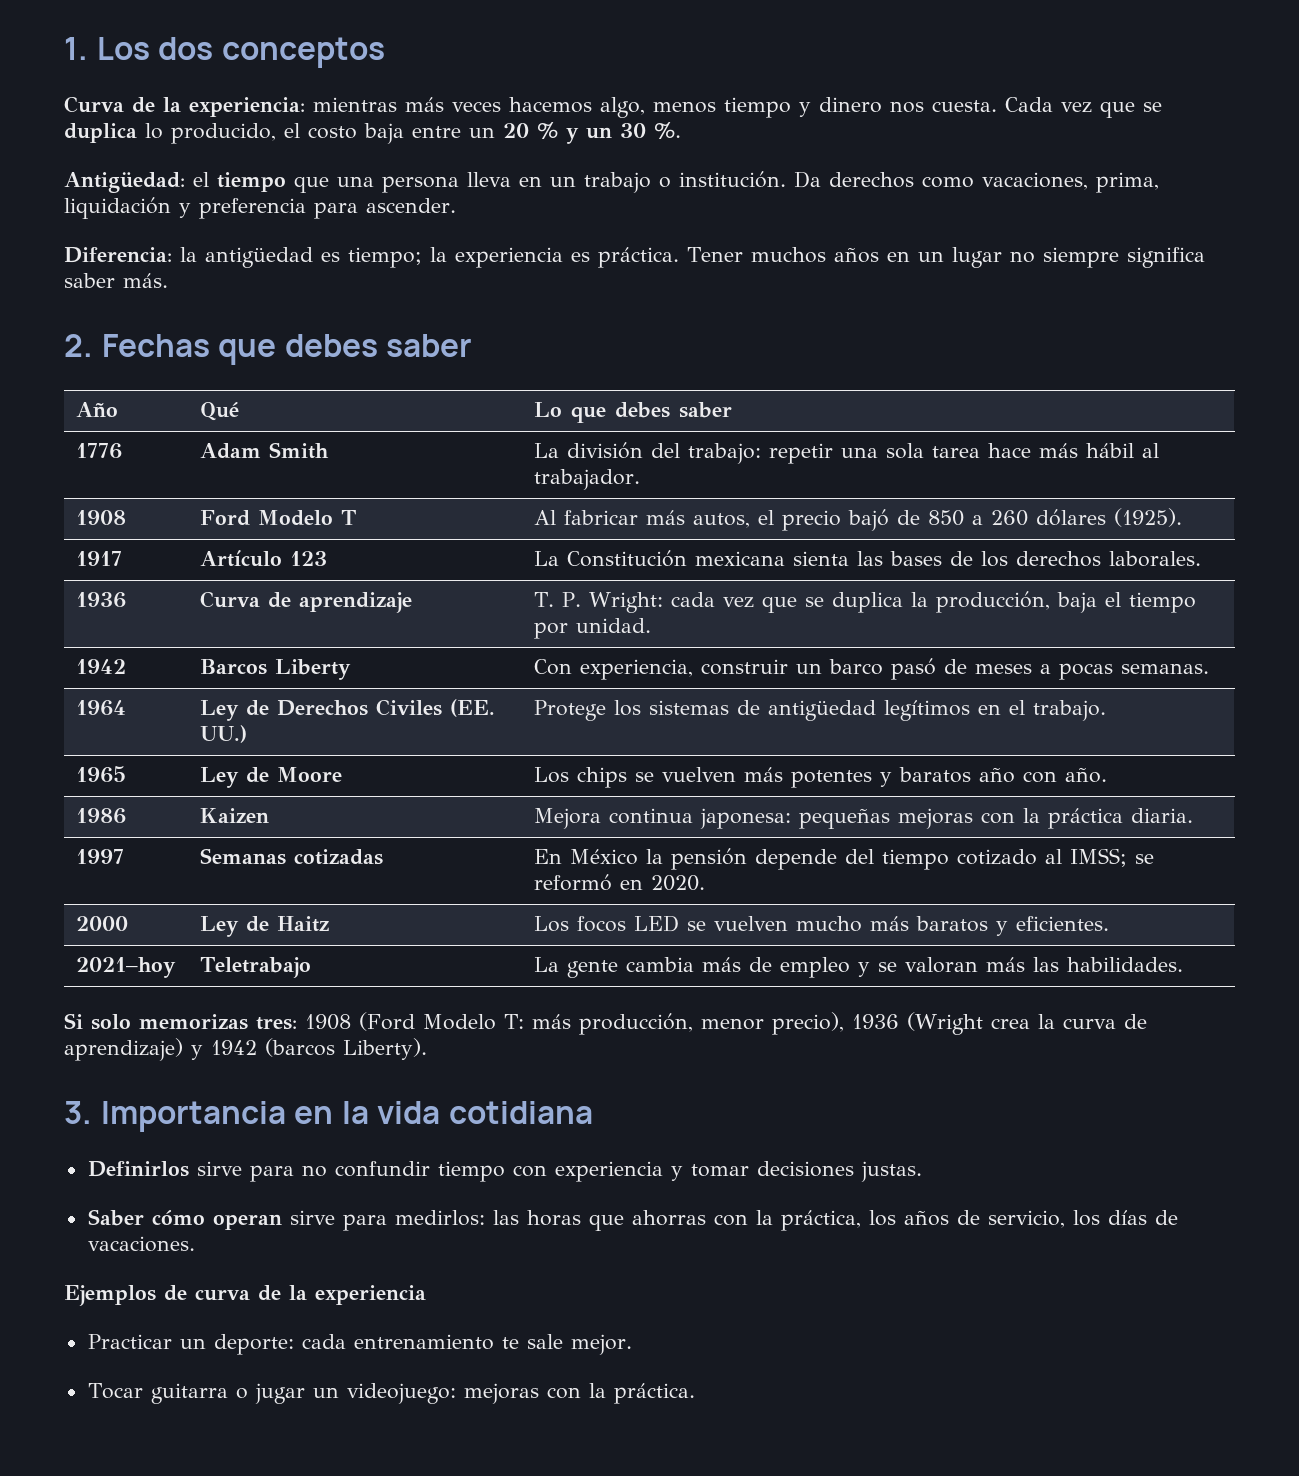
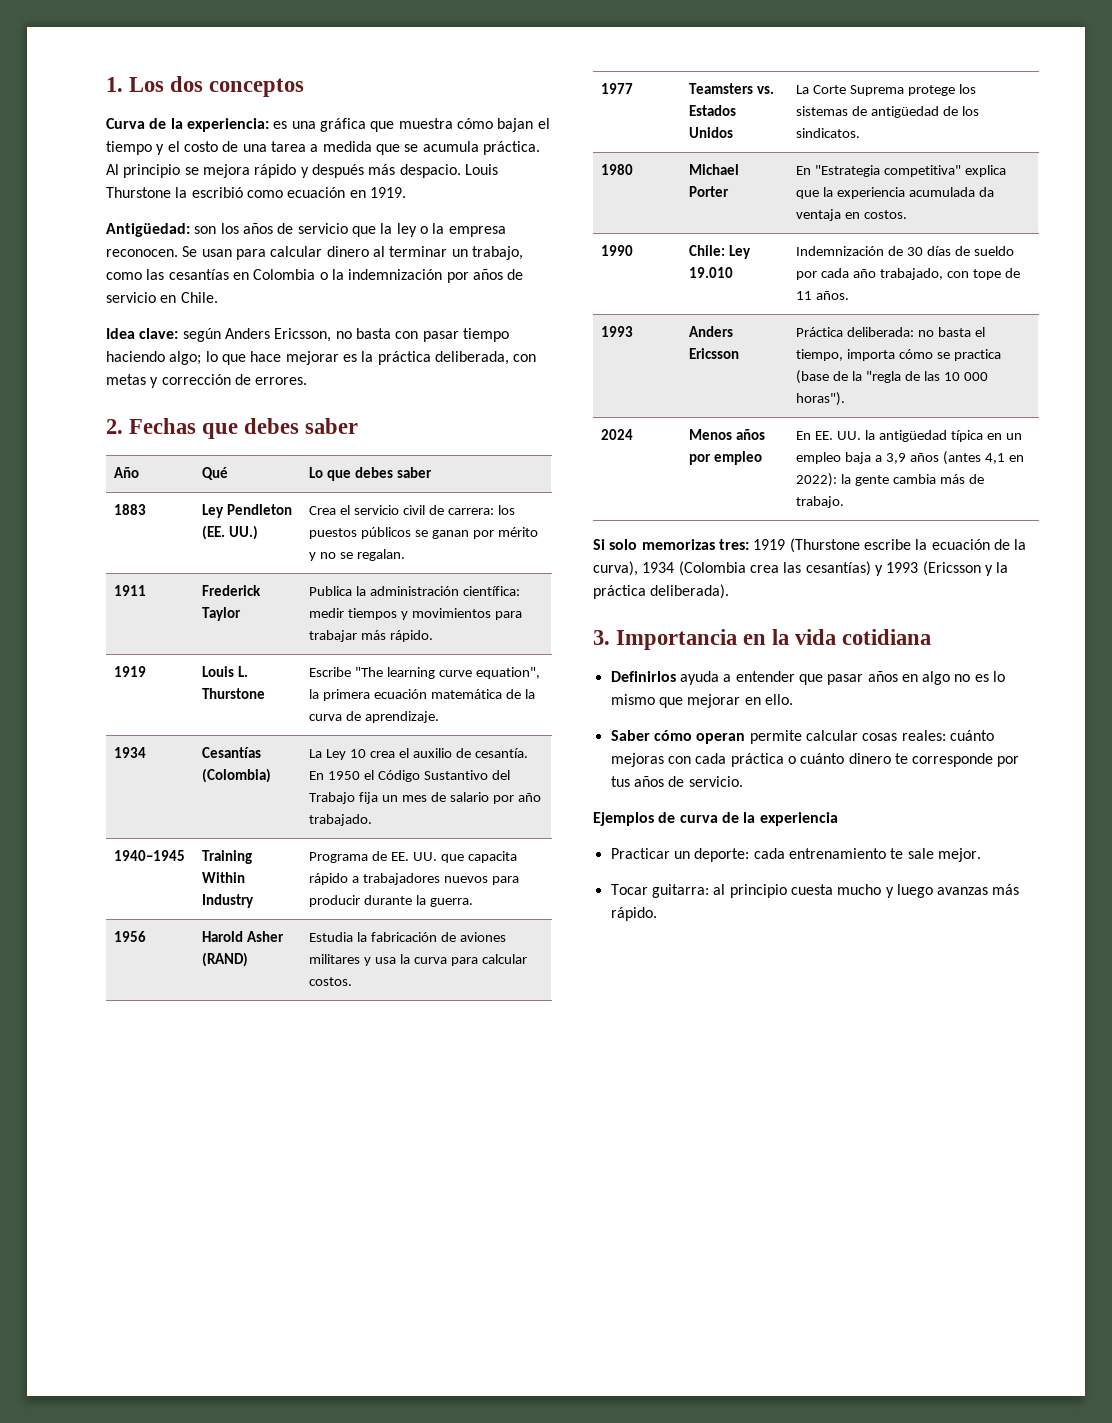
[313,97,1162,118] [64,122,681,144] [64,171,1159,193] [64,197,456,219] [64,247,1205,268] [64,273,168,288] mientras más veces hacemos algo, menos tiempo y dinero nos cuesta. Cada vez que se duplica lo producido, el costo baja entre un 20 % y un 30 %. // Antigüedad: el tiempo que una persona lleva en un trabajo o institución. Da derechos como vacaciones, prima, liquidación y preferencia para ascender. // Diferencia: la antigüedad es tiempo; la experiencia es práctica. Tener muchos años en un lugar no siempre significa saber más. -> [273,118,550,132] [106,141,540,155] [106,164,498,178] [106,187,406,198] [106,223,506,237] [106,246,523,260] [106,269,524,283] [106,292,218,303] [106,328,509,342] [106,351,537,365] [106,374,308,388] es una gráfica que muestra cómo bajan el tiempo y el costo de una tarea a medida que se acumula práctica. Al principio se mejora rápido y después más despacio. Louis Thurstone la escribió como ecuación en 1919. // Antigüedad: son los años de servicio que la ley o la empresa reconocen. Se usan para calcular dinero al terminar un trabajo, como las cesantías en Colombia o la indemnización por años de servicio en Chile. // Idea clave: según Anders Ericsson, no basta con pasar tiempo haciendo algo; lo que hace mejorar es la práctica deliberada, con metas y corrección de errores.
[76,443,123,459] [200,442,330,459] [534,442,1160,464] [534,469,641,490] [76,510,127,525] [200,510,357,526] [534,508,1183,531] [76,551,123,566] [200,550,328,567] [534,550,1202,567] [76,592,127,608] [200,591,413,613] [534,591,1197,613] [534,618,652,639] [76,659,127,674] [200,659,352,680] [534,658,1210,680] [76,700,127,716] [200,699,496,721] [200,725,248,743] [534,700,1107,721] [76,766,127,783] [200,767,343,788] [534,767,1108,788] [76,808,127,824] [200,808,270,823] [534,808,1194,829] [76,849,125,864] [200,848,384,865] [534,848,1155,870] [534,874,706,891] [76,916,129,931] [200,916,330,937] [534,915,1110,936] [76,957,177,978] [200,957,312,978] [534,957,1184,978] [64,1012,1147,1035] [64,1038,427,1061] 1776 | Adam Smith | La división del trabajo: repetir una sola tarea hace más hábil al trabajador. // 1908 | Ford Modelo T | Al fabricar más autos, el precio bajó de 850 a 260 dólares (1925). // 1917 | Artículo 123 | La Constitución mexicana sienta las bases de los derechos laborales. // 1936 | Curva de aprendizaje | T. P. Wright: cada vez que se duplica la producción, baja el tiempo por unidad. // 1942 | Barcos Liberty | Con experiencia, construir un barco pasó de meses a pocas semanas. // 1964 | Ley de Derechos Civiles (EE. UU.) | Protege los sistemas de antigüedad legítimos en el trabajo. // 1965 | Ley de Moore | Los chips se vuelven más potentes y baratos año con año. // 1986 | Kaizen | Mejora continua japonesa: pequeñas mejoras con la práctica diaria. // 1997 | Semanas cotizadas | En México la pensión depende del tiempo cotizado al IMSS; se reformó en 2020. // 2000 | Ley de Haitz | Los focos LED se vuelven mucho más baratos y eficientes. // 2021–hoy | Teletrabajo | La gente cambia más de empleo y se valoran más las habilidades. // Si solo memorizas tres: 1908 (Ford Modelo T: más producción, menor precio), 1936 (Wright crea la curva de aprendizaje) y 1942 (barcos Liberty). -> [114,504,147,515] [202,504,293,518] [202,525,259,540] [309,505,515,515] [309,527,538,539] [309,549,406,561] [114,585,147,596] [202,585,262,596] [202,607,242,621] [309,586,521,596] [309,608,522,620] [309,630,434,642] [114,666,147,677] [202,666,249,677] [202,688,266,699] [309,667,540,679] [309,689,535,701] [309,711,440,723] [114,747,147,758] [202,747,262,758] [202,768,272,783] [309,748,528,760] [309,770,510,782] [309,792,541,804] [309,814,373,826] [114,850,186,861] [202,850,253,864] [202,872,246,883] [202,894,255,908] [309,851,517,863] [309,873,519,885] [309,895,474,907] [114,931,147,942] [202,931,285,942] [202,952,249,967] [309,932,506,942] [309,954,527,966] [309,977,353,986] [601,83,634,94] [689,83,775,94] [689,105,737,116] [689,127,734,138] [796,84,976,96] [796,106,979,118] [796,128,861,138] [601,164,634,175] [689,164,740,175] [689,186,730,197] [796,165,1007,177] [796,187,994,199] [796,209,908,221] [601,245,634,256] [689,245,752,259] [689,267,734,278] [796,246,1014,256] [796,268,1020,280] [796,291,850,300] [601,326,634,337] [689,326,734,337] [689,348,740,359] [796,327,985,337] [796,349,1001,361] [796,370,988,384] [796,392,846,406] [601,429,634,440] [689,429,766,440] [689,451,763,465] [796,430,1022,442] [796,451,1024,465] [796,473,984,487] [796,496,845,508] [593,538,1027,553] [593,561,1009,576] [593,584,730,599] 1883 | Ley Pendleton (EE. UU.) | Crea el servicio civil de carrera: los puestos públicos se ganan por mérito y no se regalan. // 1911 | Frederick Taylor | Publica la administración científica: medir tiempos y movimientos para trabajar más rápido. // 1919 | Louis L. Thurstone | Escribe "The learning curve equation", la primera ecuación matemática de la curva de aprendizaje. // 1934 | Cesantías (Colombia) | La Ley 10 crea el auxilio de cesantía. En 1950 el Código Sustantivo del Trabajo fija un mes de salario por año trabajado. // 1940–1945 | Training Within Industry | Programa de EE. UU. que capacita rápido a trabajadores nuevos para producir durante la guerra. // 1956 | Harold Asher (RAND) | Estudia la fabricación de aviones militares y usa la curva para calcular costos. // 1977 | Teamsters vs. Estados Unidos | La Corte Suprema protege los sistemas de antigüedad de los sindicatos. // 1980 | Michael Porter | En "Estrategia competitiva" explica que la experiencia acumulada da ventaja en costos. // 1990 | Chile: Ley 19.010 | Indemnización de 30 días de sueldo por cada año trabajado, con tope de 11 años. // 1993 | Anders Ericsson | Práctica deliberada: no basta el tiempo, importa cómo se practica (base de la "regla de las 10 000 horas"). // 2024 | Menos años por empleo | En EE. UU. la antigüedad típica en un empleo baja a 3,9 años (antes 4,1 en 2022): la gente cambia más de trabajo. // Si solo memorizas tres: 1919 (Thurstone escribe la ecuación de la curva), 1934 (Colombia crea las cesantías) y 1993 (Ericsson y la práctica deliberada).
[196,1161,922,1182] [87,1209,1178,1231] [87,1236,195,1252] sirve para no confundir tiempo con experiencia y tomar decisiones justas. // Saber cómo operan sirve para medirlos: las horas que ahorras con la práctica, los años de servicio, los días de vacaciones. -> [679,671,1006,685] [610,694,793,708] [610,730,994,744] [610,753,1020,767] [610,776,743,787] ayuda a entender que pasar años en algo no es lo mismo que mejorar en ello. // Saber cómo operan permite calcular cosas reales: cuánto mejoras con cada práctica o cuánto dinero te corresponde por tus años de servicio.
[150,1383,695,1404] guitarra o jugar un videojuego: mejoras con la práctica. -> [651,884,1020,898] [610,907,657,921] guitarra: al principio cuesta mucho y luego avanzas más rápido.

